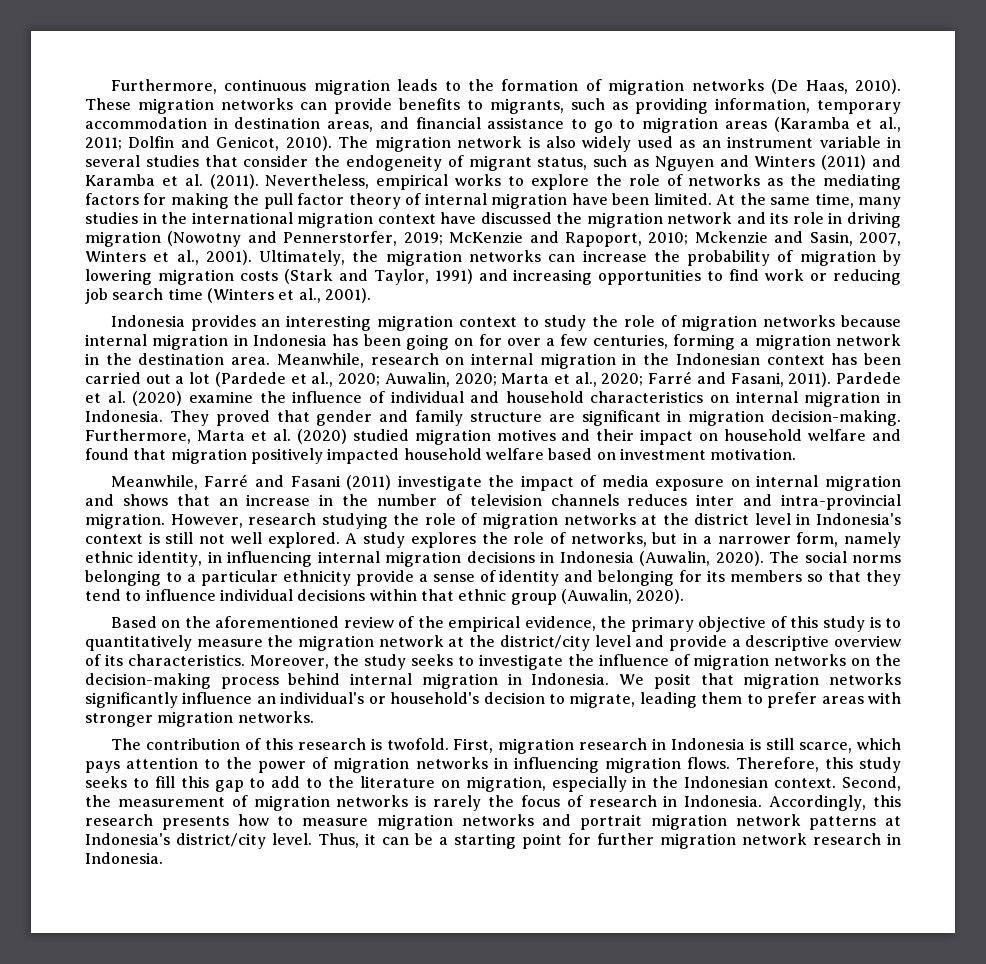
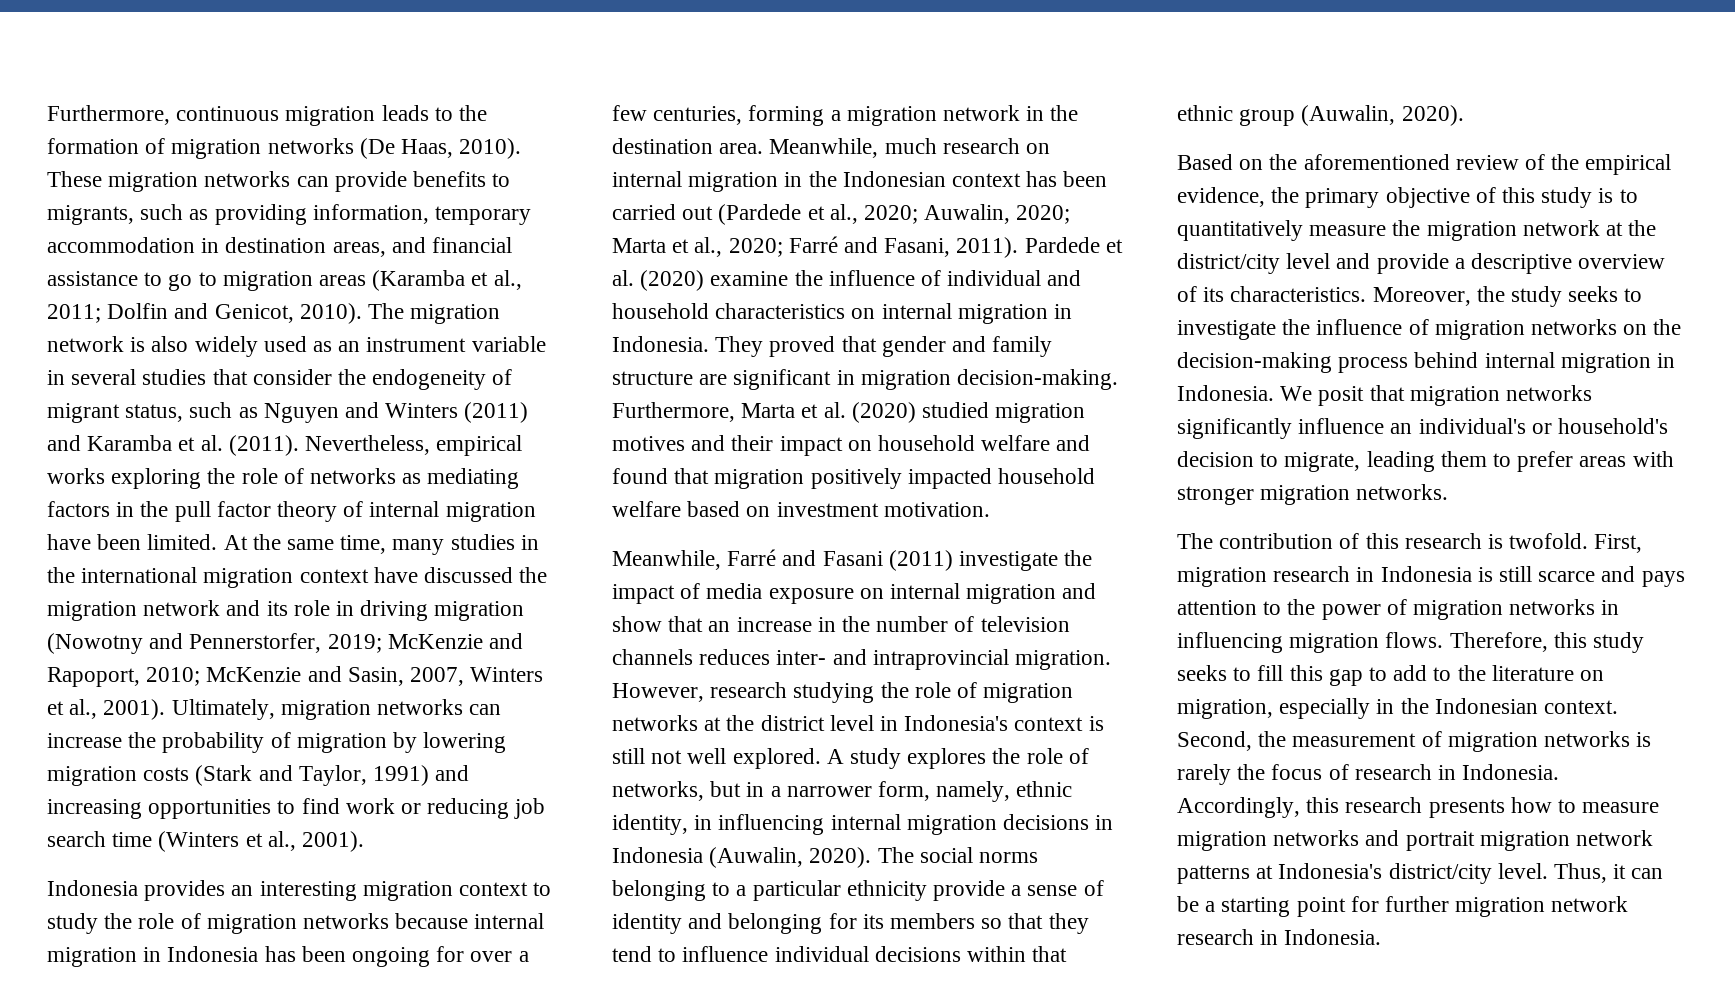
[508,174,589,190] to explore -> [111,468,202,489] exploring
[790,174,817,186] the -> (422, 478) none
[143,193,229,209] for making -> [116,502,135,517] in
[694,231,768,243] Mckenzie -> [206,667,302,682] McKenzie
[352,250,379,262] the -> (275, 709) none
[405,334,474,350] going on -> [352,947,431,967] ongoing
(364, 360) none -> [884,138,937,154] much
[175,372,211,384] a lot -> (714, 213) none
[122,494,168,506] shows -> [612,616,662,632] show
[696,494,901,510] inter and intra-provincial -> [776,649,1009,670] inter- and intraprovincial
[843,532,901,548] namely -> [936,781,1011,802] namely,
[799,738,901,753] scarce, which -> [1538,566,1636,582] scarce and

